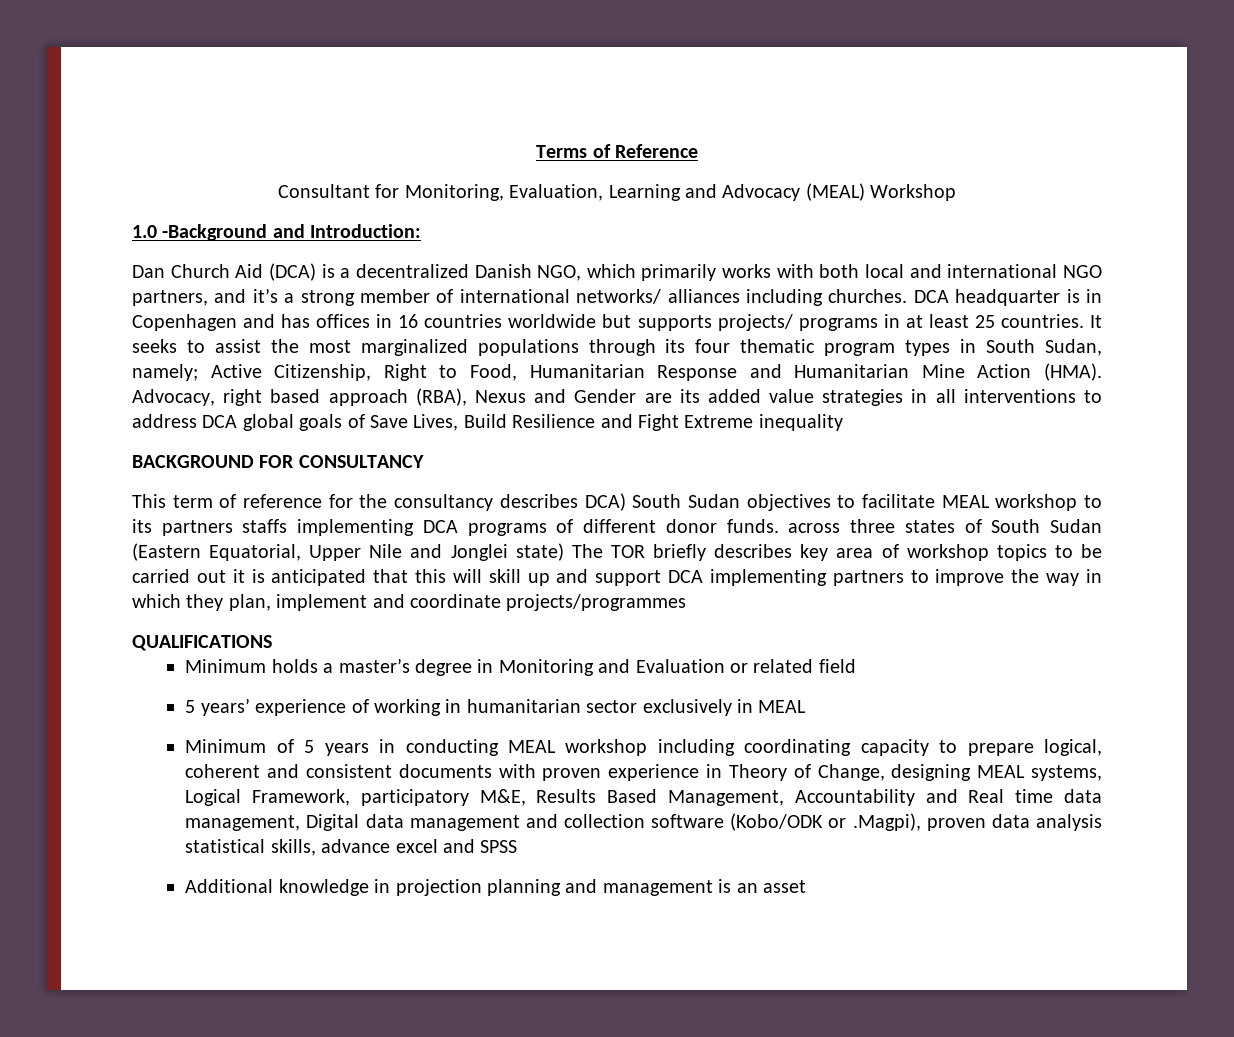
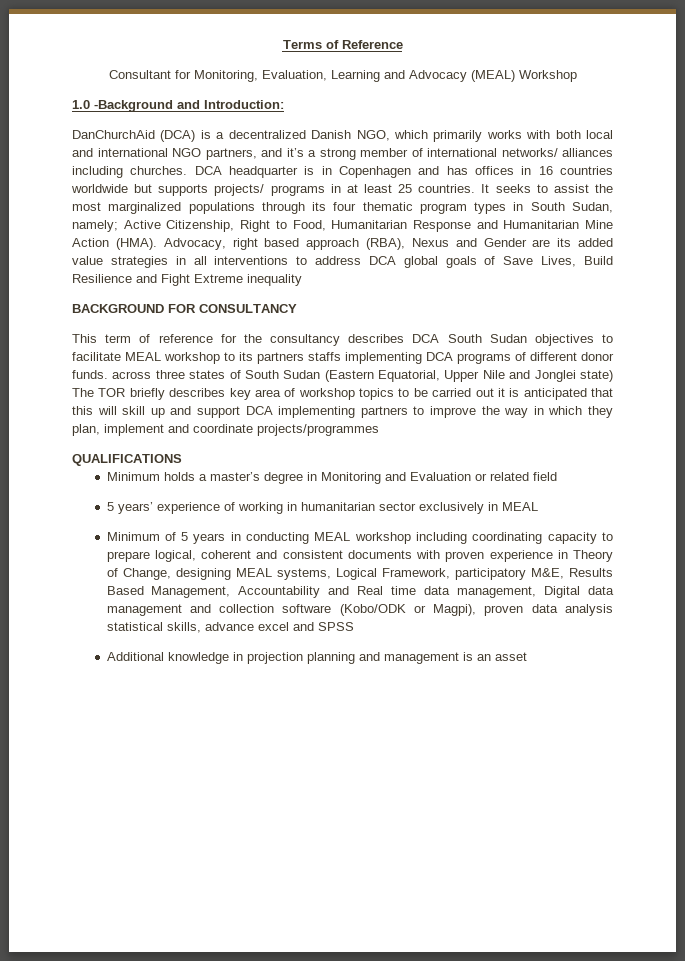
[132,264,264,278] Dan Church Aid -> [72,130,155,139] DanChurchAid
[584,493,626,511] DCA) -> [412,334,440,343] DCA
[852,813,921,831] .Magpi), -> [433,604,477,616] Magpi),

